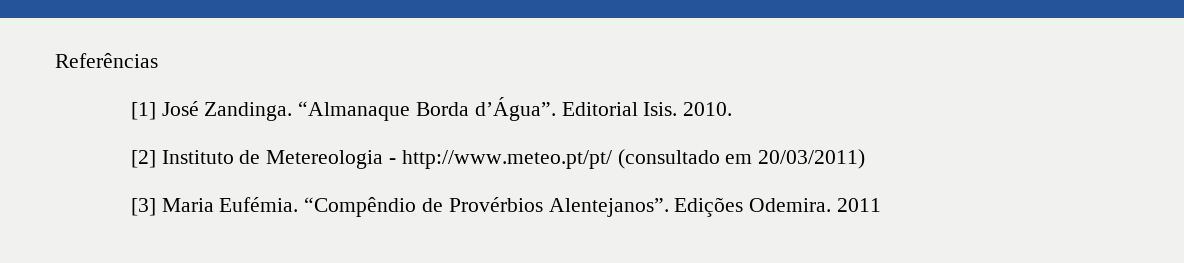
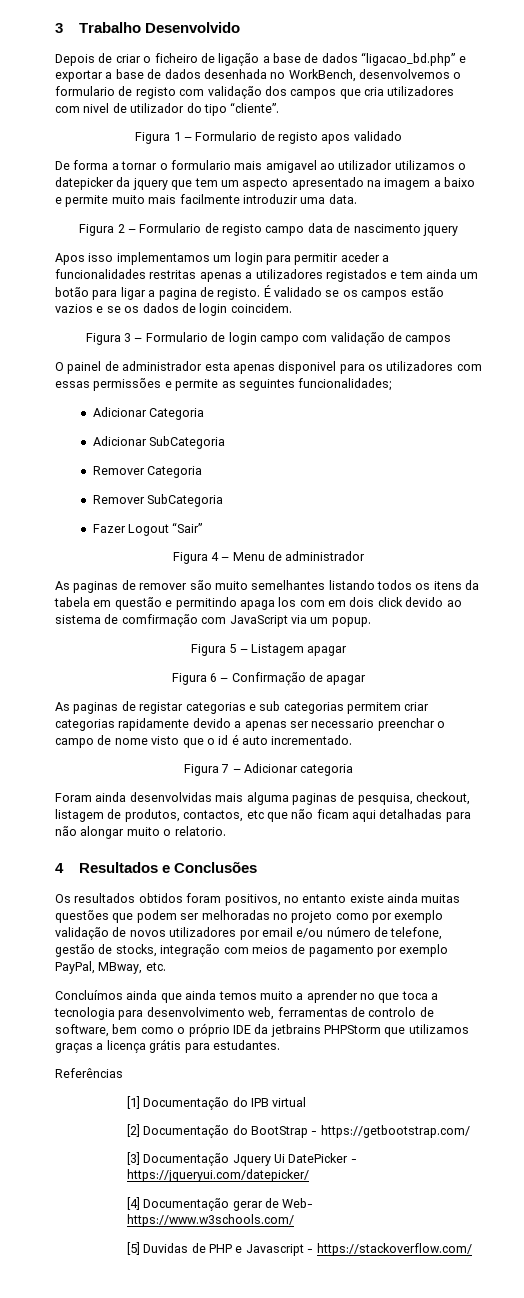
[55,53,158,68] [130,97,733,121] [130,149,866,169] [130,197,882,217] Referências // [1] José Zandinga. “Almanaque Borda d’Água”. Editorial Isis. 2010. // [2] Instituto de Metereologia - http://www.meteo.pt/pt/ (consultado em 20/03/2011) // [3] Maria Eufémia. “Compêndio de Provérbios Alentejanos”. Edições Odemira. 2011 -> [55,22,241,33] [55,52,466,66] [55,69,462,82] [55,86,455,99] [55,102,280,116] [135,131,402,144] [55,160,467,173] [55,177,476,190] [55,194,357,207] [79,223,458,236] [55,252,389,265] [55,269,479,282] [55,285,444,300] [55,303,292,316] [85,332,452,345] [55,361,482,374] [55,378,392,391] [92,407,205,420] [92,436,226,449] [92,466,203,478] [92,494,224,507] [92,522,203,536] [172,551,366,564] [55,580,480,593] [54,597,462,610] [55,614,371,627] [190,644,348,656] [171,672,367,685] [55,701,430,714] [55,718,445,731] [55,734,353,748] [183,763,354,776] [55,792,470,805] [55,809,471,822] [55,826,226,839] [55,861,258,873] [55,893,461,906] [55,910,444,923] [55,927,443,940] [55,944,449,957] [55,961,166,974] [55,990,439,1003] [54,1007,434,1020] [55,1023,469,1037] [55,1039,280,1053] [55,1068,123,1078] [126,1096,307,1110] [126,1124,470,1138] [126,1152,357,1166] [126,1169,309,1182] [126,1197,314,1211] [126,1214,294,1227] [126,1242,472,1256] 3 Trabalho Desenvolvido // Depois de criar o ficheiro de ligação a base de dados “ligacao_bd.php” e exportar a base de dados desenhada no WorkBench, desenvolvemos o formulario de registo com validação dos campos que cria utilizadores com nivel de utilizador do tipo “cliente”. // Figura 1 – Formulario de registo apos validado // De forma a tornar o formulario mais amigavel ao utilizador utilizamos o datepicker da jquery que tem um aspecto apresentado na imagem a baixo e permite muito mais facilmente introduzir uma data. // Figura 2 – Formulario de registo campo data de nascimento jquery // Apos isso implementamos um login para permitir aceder a funcionalidades restritas apenas a utilizadores registados e tem ainda um botão para ligar a pagina de registo. É validado se os campos estão vazios e se os dados de login coincidem. // Figura 3 – Formulario de login campo com validação de campos // O painel de administrador esta apenas disponivel para os utilizadores com essas permissões e permite as seguintes funcionalidades; // Adicionar Categoria // Adicionar SubCategoria // Remover Categoria // Remover SubCategoria // Fazer Logout “Sair” // Figura 4 – Menu de administrador // As paginas de remover são muito semelhantes listando todos os itens da tabela em questão e permitindo apaga los com em dois click devido ao sistema de comfirmação com JavaScript via um popup. // Figura 5 – Listagem apagar // Figura 6 – Confirmação de apagar // As paginas de registar categorias e sub categorias permitem criar categorias rapidamente devido a apenas ser necessario preenchar o campo de nome visto que o id é auto incrementado. // Figura 7 – Adicionar categoria // Foram ainda desenvolvidas mais alguma paginas de pesquisa, checkout, listagem de produtos, contactos, etc que não ficam aqui detalhadas para não alongar muito o relatorio. // 4 Resultados e Conclusões // Os resultados obtidos foram positivos, no entanto existe ainda muitas questões que podem ser melhoradas no projeto como por exemplo validação de novos utilizadores por email e/ou número de telefone, gestão de stocks, integração com meios de pagamento por exemplo PayPal, MBway, etc. // Concluímos ainda que ainda temos muito a aprender no que toca a tecnologia para desenvolvimento web, ferramentas de controlo de software, bem como o próprio IDE da jetbrains PHPStorm que utilizamos graças a licença grátis para estudantes. // Referências // [1] Documentação do IPB virtual // [2] Documentação do BootStrap - https://getbootstrap.com/ // [3] Documentação Jquery Ui DatePicker - https://jqueryui.com/datepicker/ // [4] Documentação gerar de Web- https://www.w3schools.com/ // [5] Duvidas de PHP e Javascript - https://stackoverflow.com/

